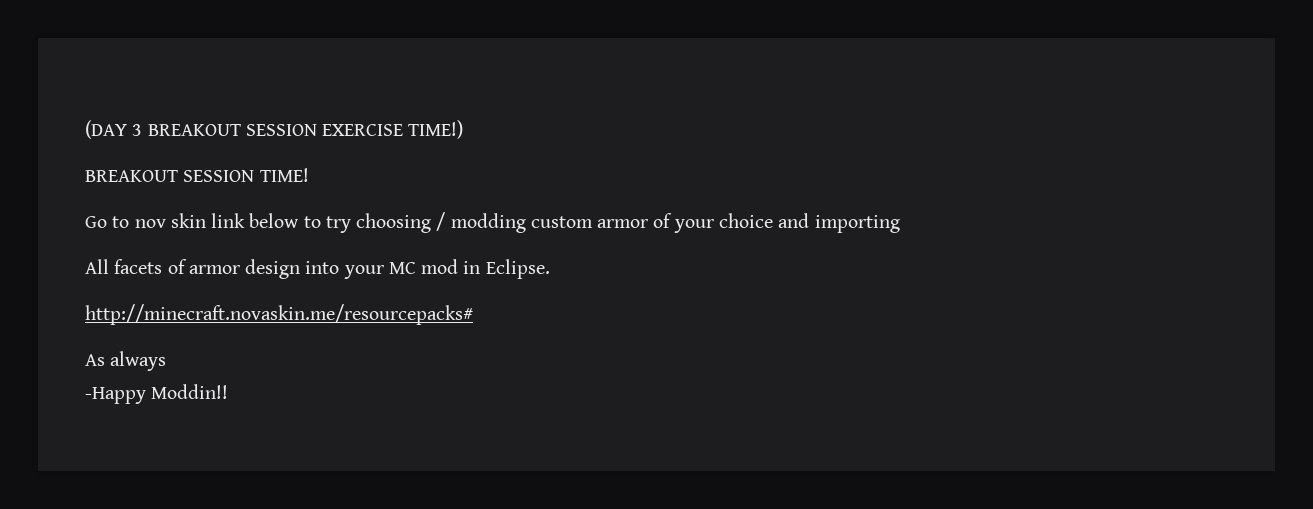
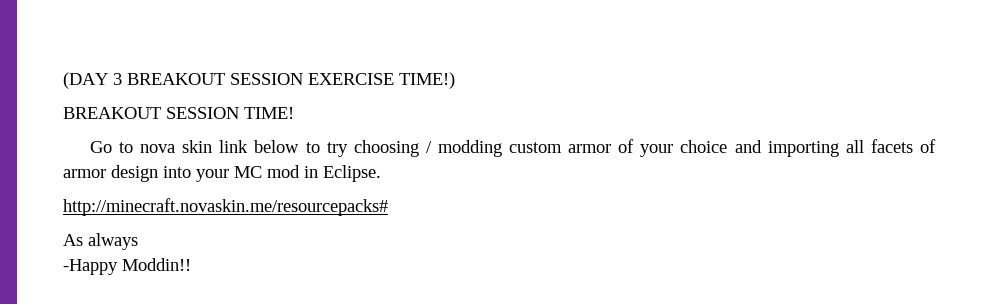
[134,219,166,228] nov -> [140,144,176,153] nova
[85,259,109,274] // All -> [845,140,864,153] all

